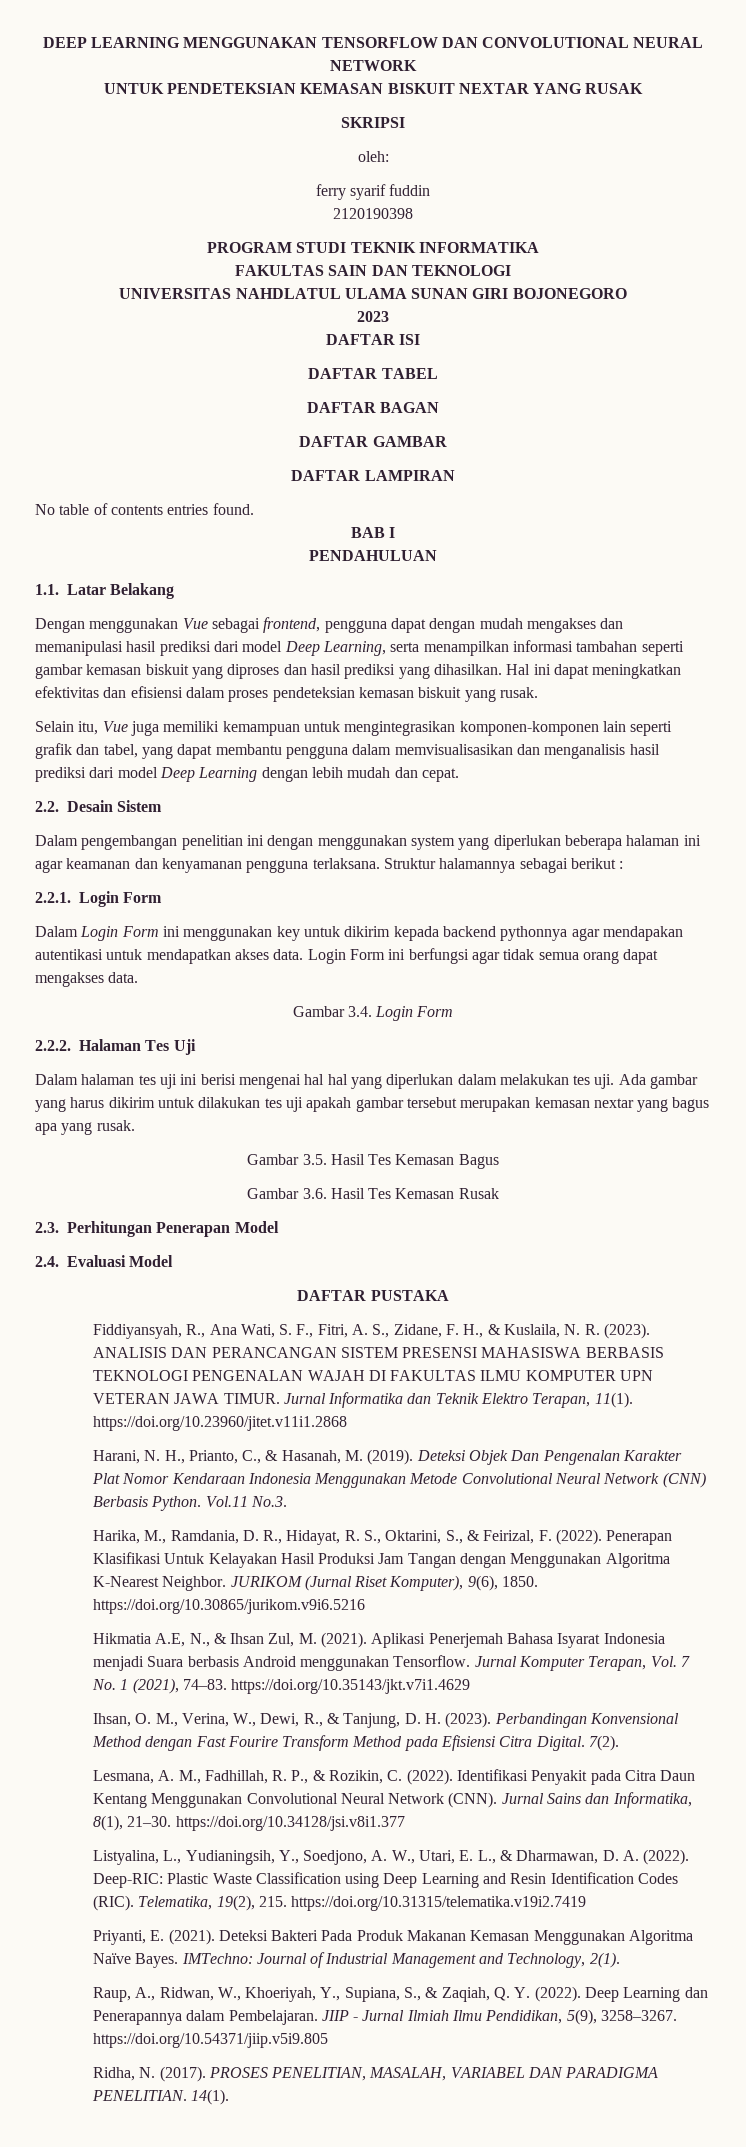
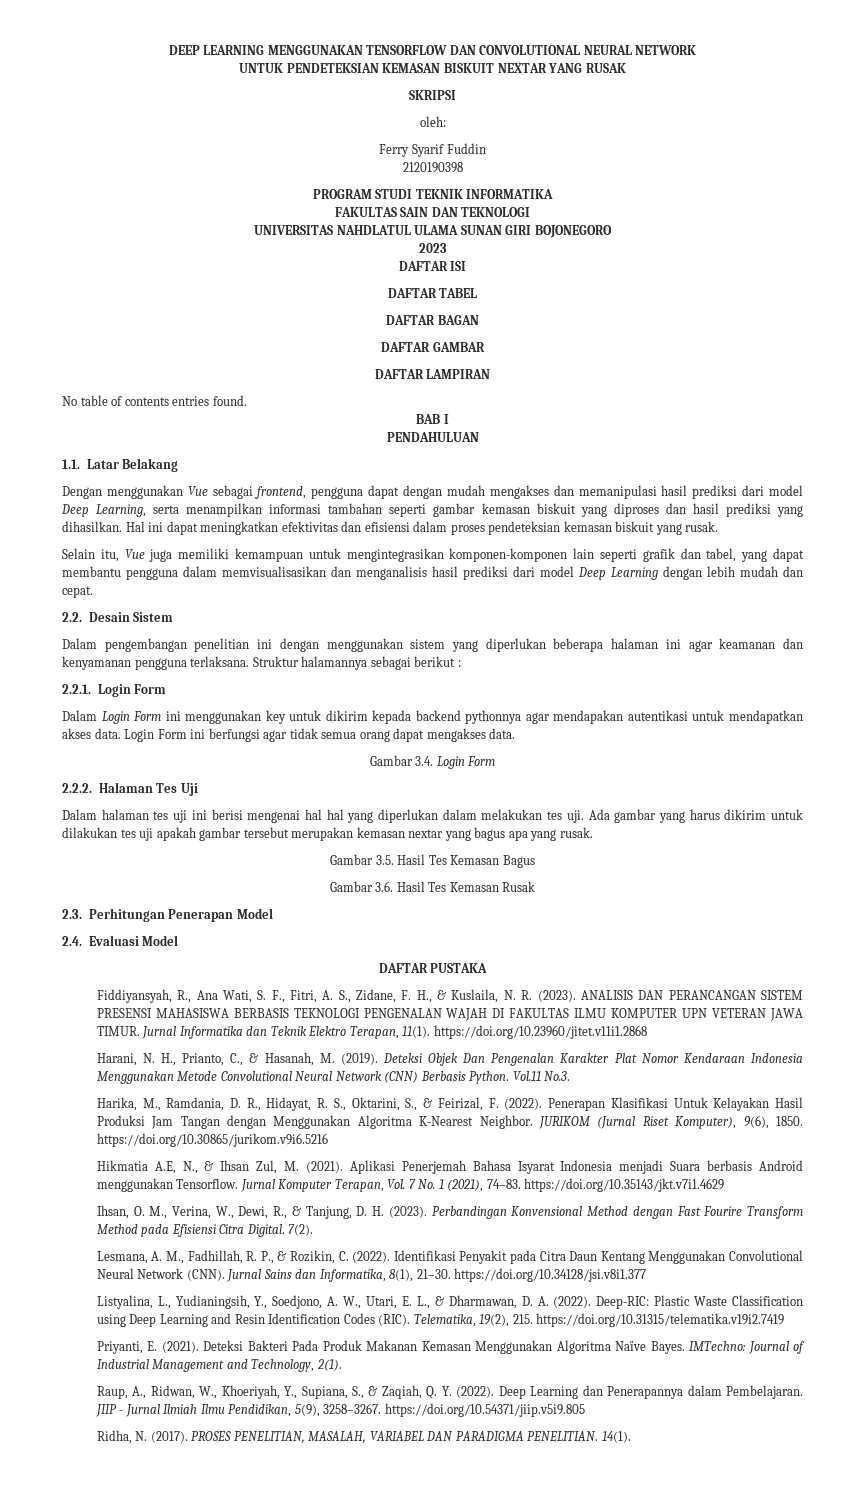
[315,184,431,200] ferry syarif fuddin -> [379,143,486,157] Ferry Syarif Fuddin
[410,836,455,850] system -> [410,639,446,649] sistem

